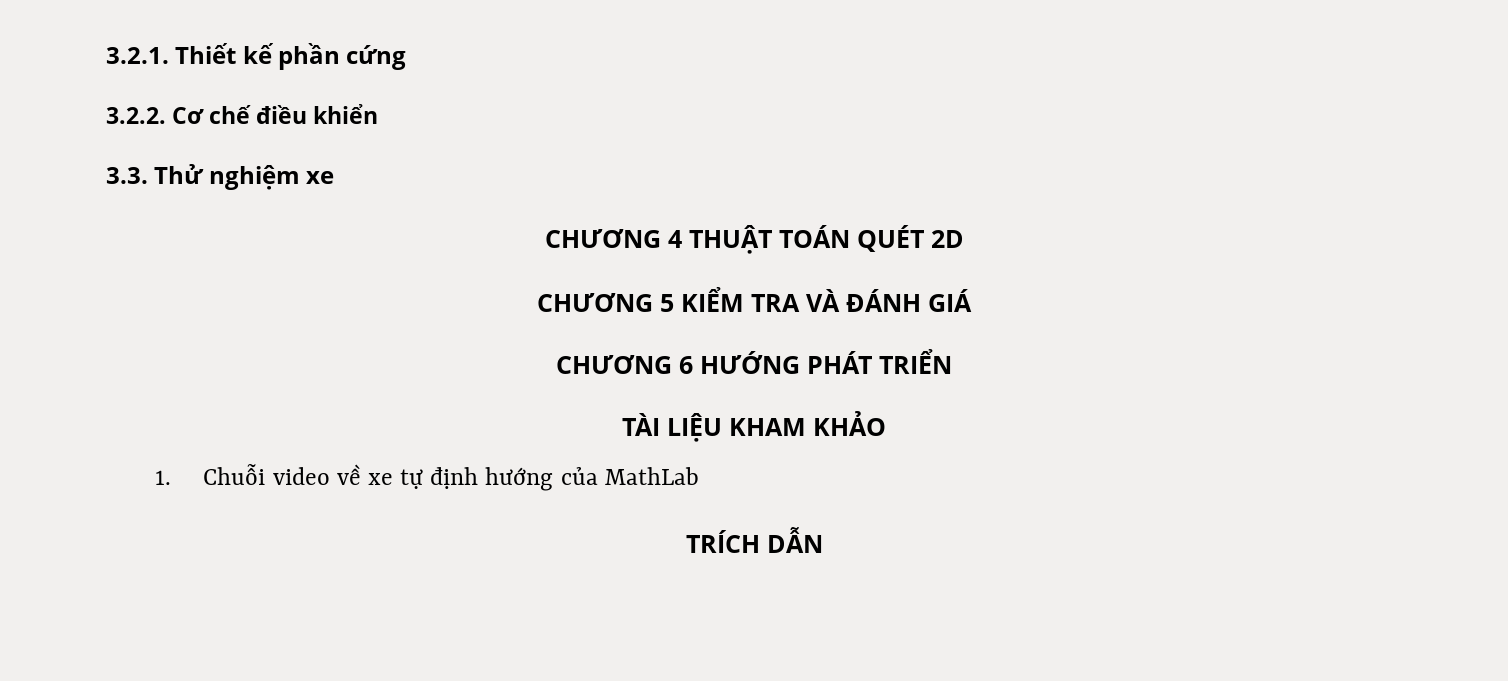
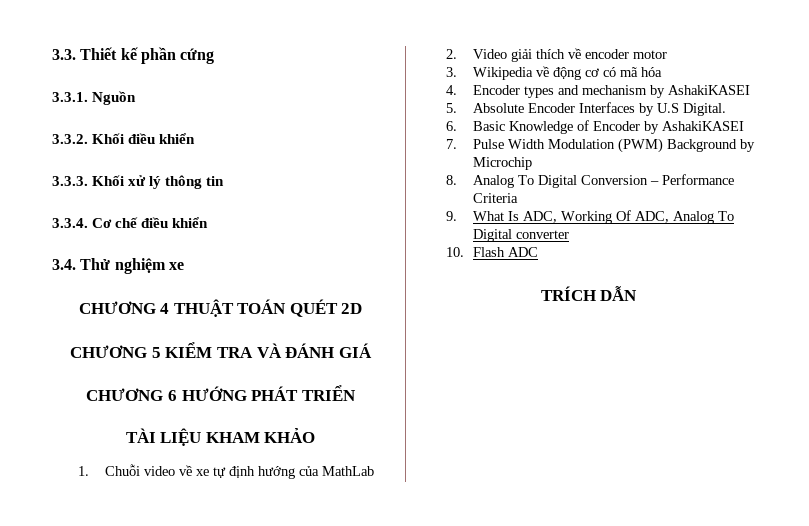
[106,47,169,64] 3.2.1. -> [52,49,76,60] 3.3.
[106,107,166,124] 3.2.2. -> [52,91,137,105] [52,133,196,144] [52,175,225,189] [52,218,88,228] 3.3.1. Nguồn // 3.3.2. Khối điều khiển // 3.3.3. Khối xử lý thông tin // 3.3.4.
[106,167,148,184] 3.3. -> [52,259,76,270] 3.4.
(699, 476) none -> [446,48,667,62] [446,66,662,80] [446,85,750,98] [446,102,726,116] [446,120,744,134] [446,138,755,153] [472,157,532,170] [446,174,734,188] [472,193,518,203] [446,210,734,224] [472,229,569,242] [446,247,538,257] // 2. Video giải thích về encoder motor // 3. Wikipedia về động cơ có mã hóa // 4. Encoder types and mechanism by AshakiKASEI // 5. Absolute Encoder Interfaces by U.S Digital. // 6. Basic Knowledge of Encoder by AshakiKASEI // 7. Pulse Width Modulation (PWM) Background by Microchip // 8. Analog To Digital Conversion – Performance Criteria // 9. What Is ADC, Working Of ADC, Analog To Digital converter // 10. Flash ADC

